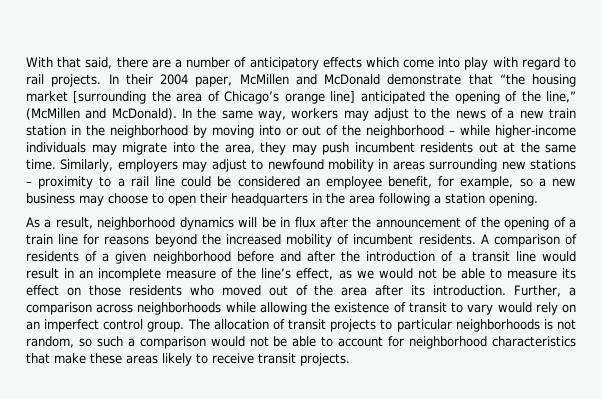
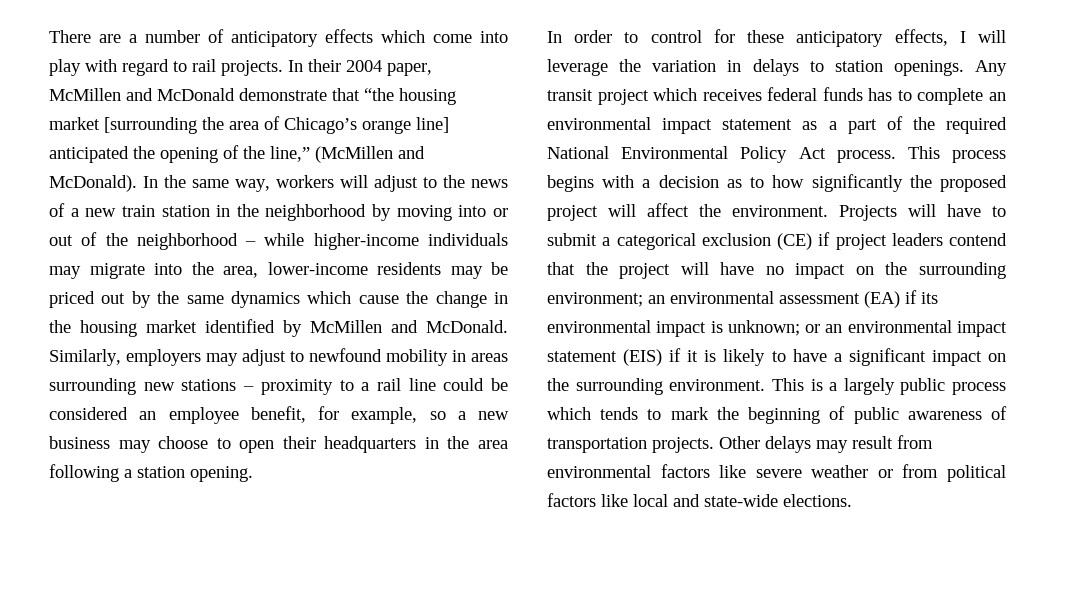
[26,57,148,69] With that said, there -> [49,30,91,43] There
[343,110,369,121] may -> [340,175,368,188] will
[260,142,576,155] [26,159,56,170] they may push incumbent residents out at the same time. -> [267,262,508,279] [49,291,508,308] [49,319,508,337] lower-income residents may be priced out by the same dynamics which cause the change in the housing market identified by McMillen and McDonald.
[26,217,576,230] [26,234,577,247] [26,251,577,264] [26,268,576,281] [26,285,577,297] [26,302,576,315] [26,319,576,332] [26,336,576,349] [26,353,350,366] As a result, neighborhood dynamics will be in flux after the announcement of the opening of a train line for reasons beyond the increased mobility of incumbent residents. A comparison of residents of a given neighborhood before and after the introduction of a transit line would result in an incomplete measure of the line’s effect, as we would not be able to measure its effect on those residents who moved out of the area after its introduction. Further, a comparison across neighborhoods while allowing the existence of transit to vary would rely on an imperfect control group. The allocation of transit projects to particular neighborhoods is not random, so such a comparison would not be able to account for neighborhood characteristics that make these areas likely to receive transit projects. -> [547,29,1006,47] [547,59,1007,76] [547,87,1006,105] [547,116,1007,134] [547,146,1006,163] [547,174,1007,192] [547,203,1006,221] [547,232,1007,250] [547,262,1006,279] [547,290,938,308] [547,320,1007,337] [547,348,1006,366] [547,378,1006,395] [547,406,1007,424] [547,435,933,453] [547,464,1006,482] [547,493,852,507] In order to control for these anticipatory effects, I will leverage the variation in delays to station openings. Any transit project which receives federal funds has to complete an environmental impact statement as a part of the required National Environmental Policy Act process. This process begins with a decision as to how significantly the proposed project will affect the environment. Projects will have to submit a categorical exclusion (CE) if project leaders contend that the project will have no impact on the surrounding environment; an environmental assessment (EA) if its environmental impact is unknown; or an environmental impact statement (EIS) if it is likely to have a significant impact on the surrounding environment. This is a largely public process which tends to mark the beginning of public awareness of transportation projects. Other delays may result from environmental factors like severe weather or from political factors like local and state-wide elections.

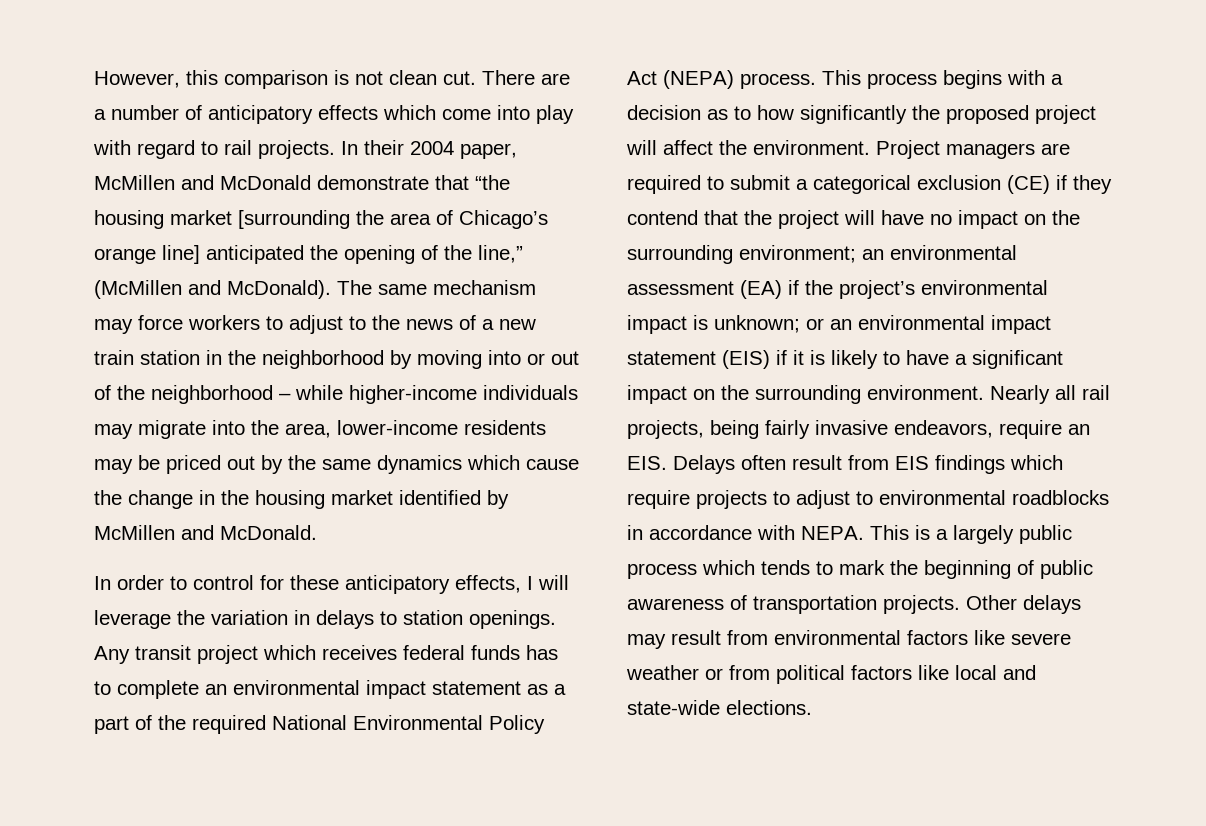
(49, 36) none -> [94,70,476,89] However, this comparison is not clean cut.
[143,175,368,192] In the same way, workers will -> [337,280,536,295] [94,315,283,334] The same mechanism may force workers to
[49,348,508,366] [49,378,508,395] [49,406,509,424] [49,436,508,453] [49,464,253,482] Similarly, employers may adjust to newfound mobility in areas surrounding new stations – proximity to a rail line could be considered an employee benefit, for example, so a new business may choose to open their headquarters in the area following a station opening. -> (317, 532) none
(826, 153) none -> [663,70,734,89] (NEPA)
[839,204,981,221] Projects will have -> [876,140,1070,159] [627,175,701,194] Project managers are required
[835,233,943,250] project leaders -> [1073,175,1112,194] they
[921,292,938,304] its -> [805,280,915,299] the project’s
(766, 385) none -> [990,385,1110,404] [627,420,1090,439] [627,455,1063,474] [627,490,1109,509] [627,525,864,540] Nearly all rail projects, being fairly invasive endeavors, require an EIS. Delays often result from EIS findings which require projects to adjust to environmental roadblocks in accordance with NEPA.

